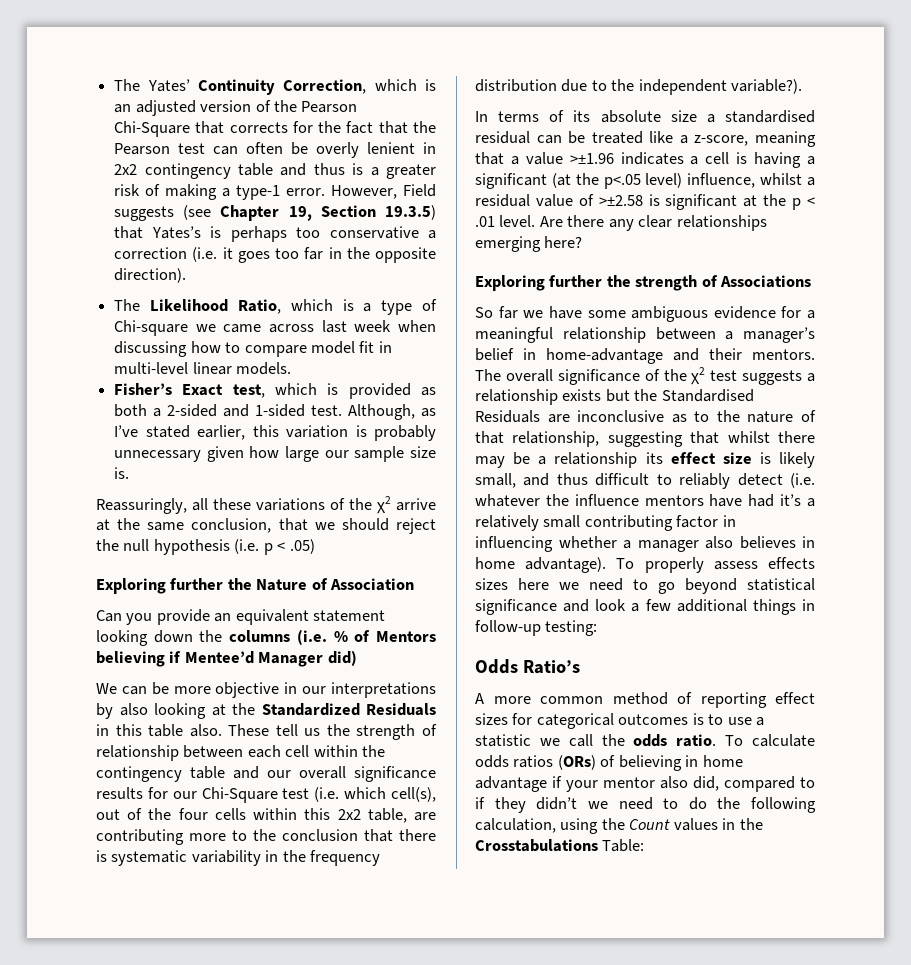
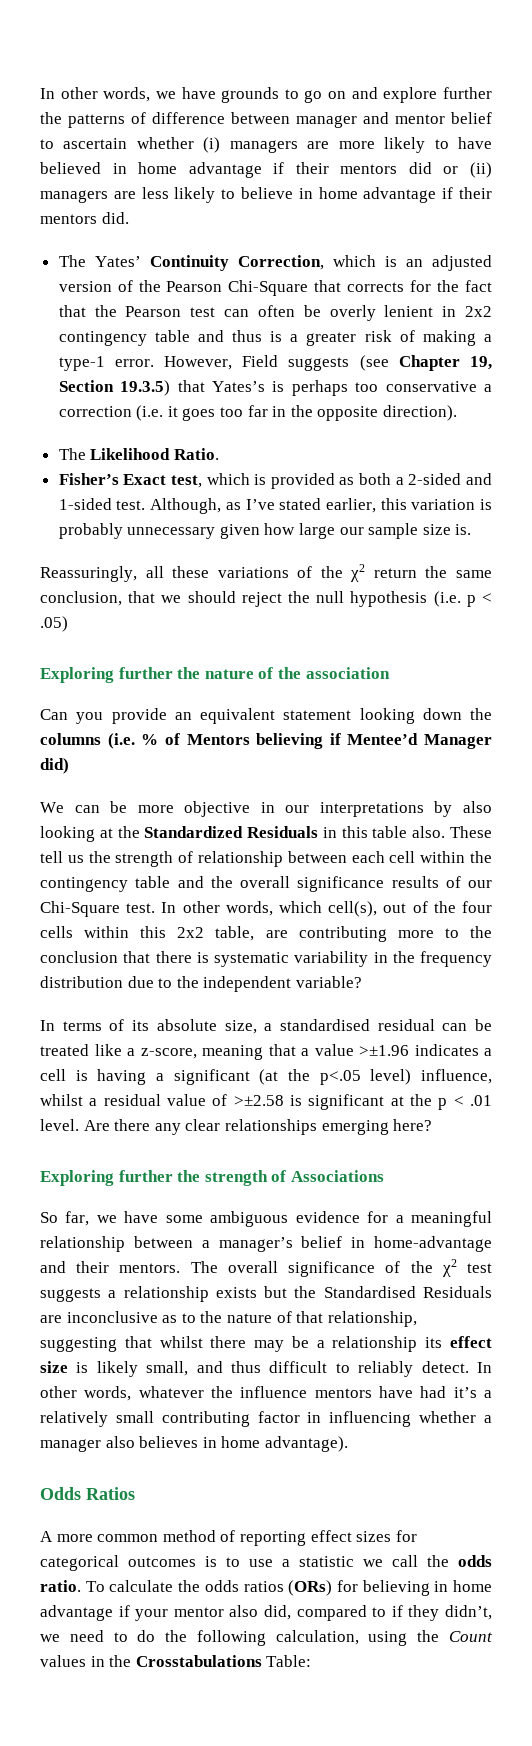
(114, 85) none -> [40,87,492,103] [40,112,492,128] [40,137,493,153] [40,162,492,178] [40,187,492,203] [40,212,129,224] In other words, we have grounds to go on and explore further the patterns of difference between manager and mentor belief to ascertain whether (i) managers are more likely to have believed in home advantage if their mentors did or (ii) managers are less likely to believe in home advantage if their mentors did. //
[237,299,437,315] [114,320,436,336] [114,341,392,357] [114,362,292,375] Ratio, which is a type of Chi-square we came across last week when discussing how to compare model fit in multi-level linear models. -> [173,448,219,460] Ratio.
[396,498,436,511] [96,519,110,531] arrive at -> [373,568,417,578] return
[256,578,415,591] Nature of Association -> [204,667,390,679] nature of the association
[267,770,291,778] our -> [210,876,233,888] the
[147,787,168,799] for -> [445,876,461,888] of
[282,787,340,802] test (i.e. -> [126,901,273,916] test. In other words,
[731,79,803,94] variable?). -> [295,976,362,988] variable?
[670,110,697,122] size -> [224,1020,257,1034] size,
[498,306,518,319] far -> [65,1211,90,1226] far,
[737,473,815,488] detect (i.e. -> [421,1361,492,1373] [40,1386,132,1401] detect. In other words,
[616,557,815,573] [475,578,815,594] [475,599,815,615] [475,620,598,636] To properly assess effects sizes here we need to go beyond statistical significance and look a few additional things in follow-up testing: -> (348, 1444) none
[522,660,580,674] Ratio’s -> [86,1487,135,1500] Ratios
(815, 740) none -> [178,1580,201,1592] the
[600,755,616,767] of -> [336,1580,358,1592] for
[536,797,578,810] didn’t -> [445,1605,493,1620] didn’t,

